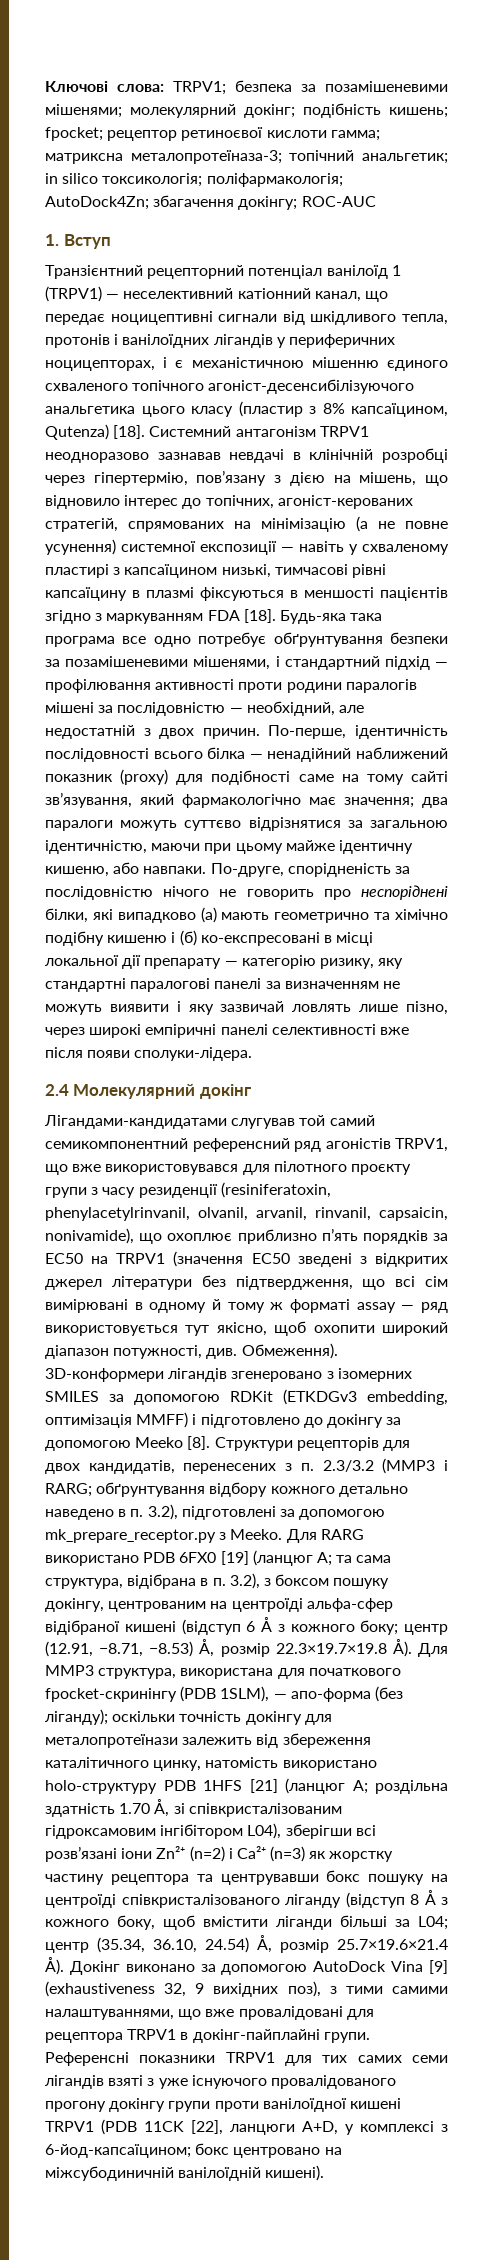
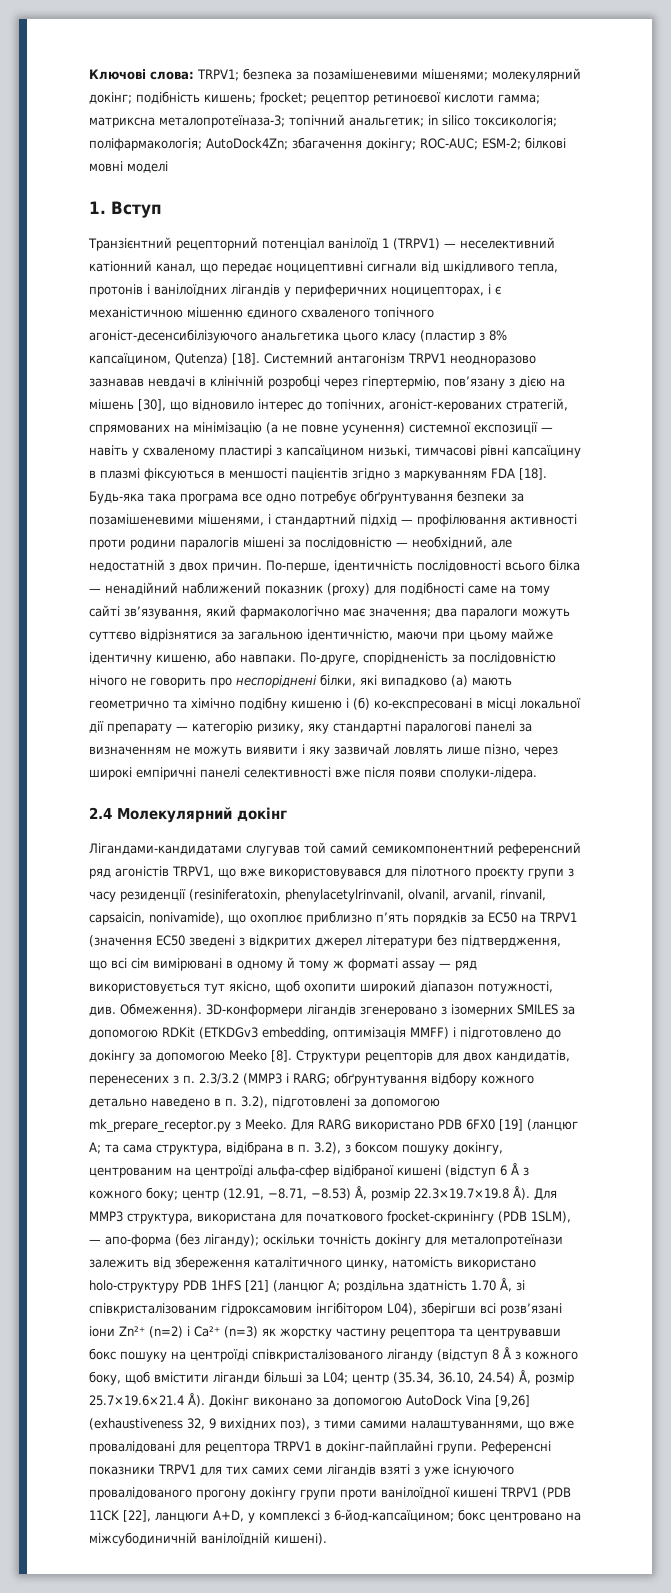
[301,196,376,207] ROC-AUC -> [420,137,566,150] [89,161,168,173] ROC-AUC; ESM-2; білкові мовні моделі
[359,472,417,486] мішень, -> [89,399,166,411] мішень [30],
[428,1960,448,1974] [9] -> [495,1395,530,1407] [9,26]

